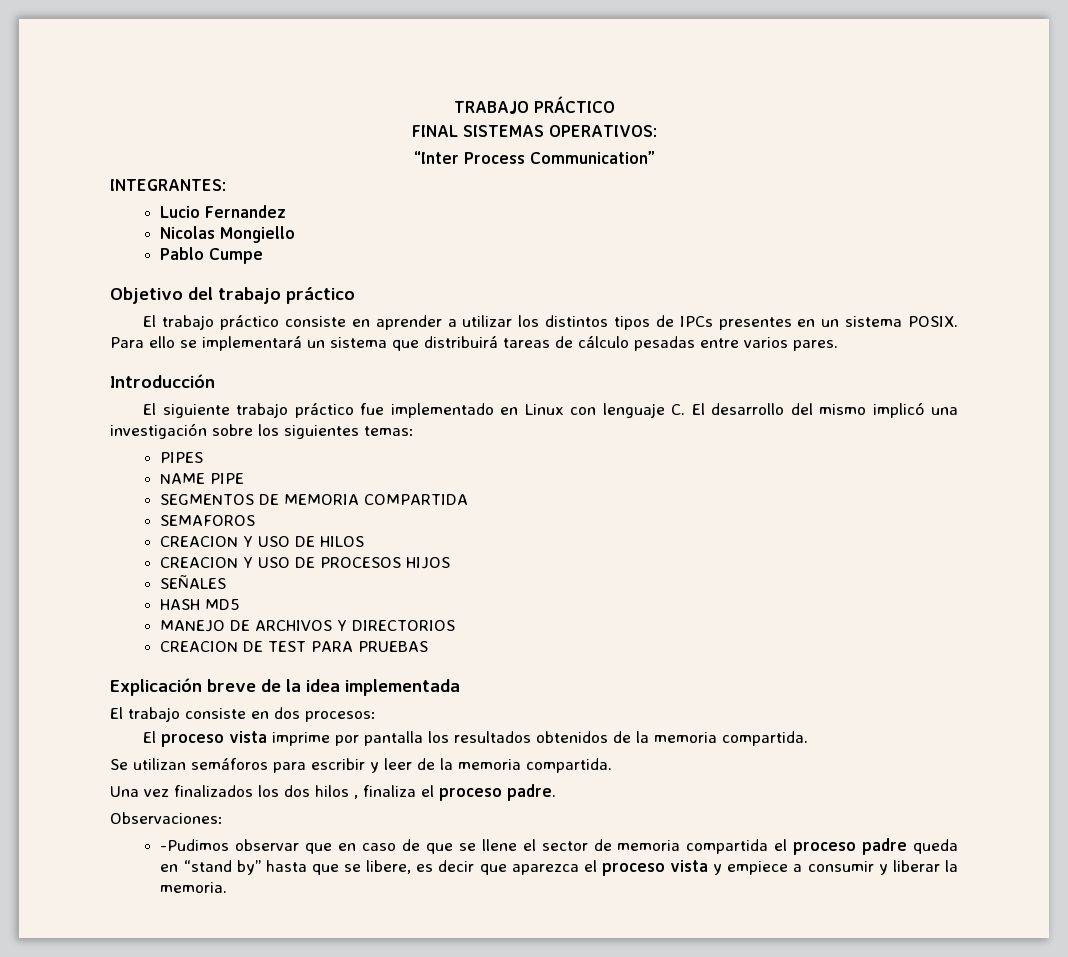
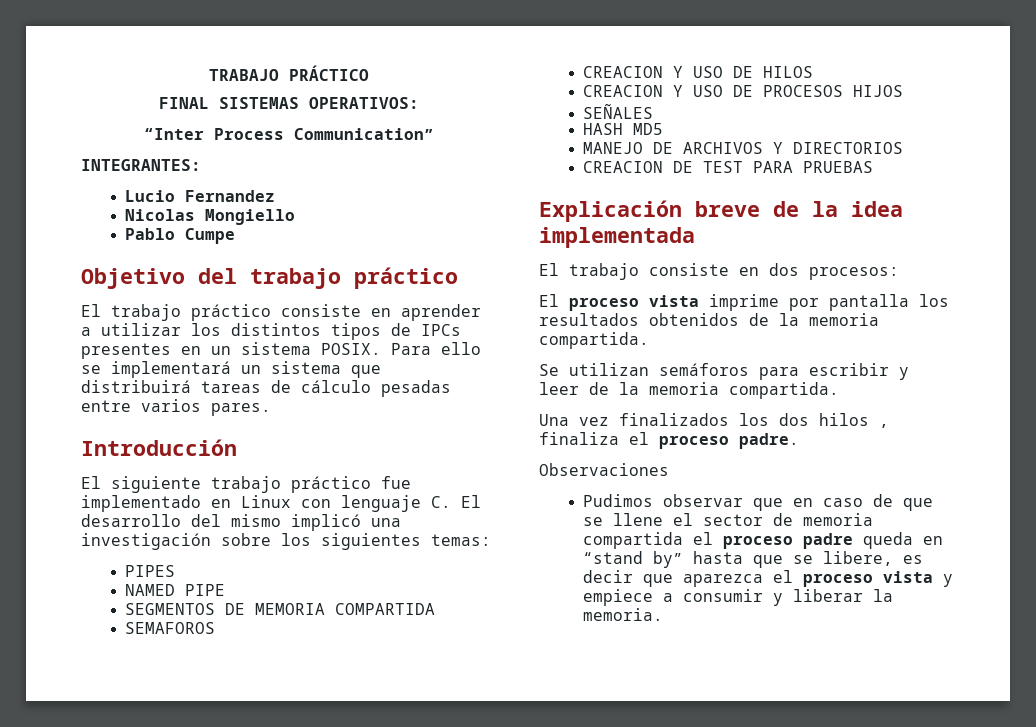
[160,473,206,484] NAME -> [124,584,175,596] NAMED
[110,812,223,824] [160,839,230,851] Observaciones: // -Pudimos -> [539,463,669,476] [582,494,653,507] Observaciones // Pudimos

